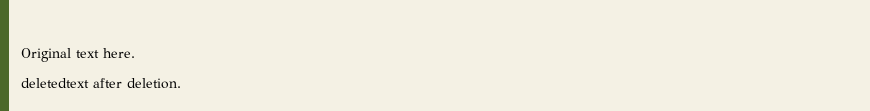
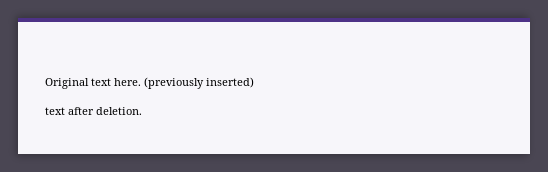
[21,78,89,88] // deletedtext -> [144,77,254,89] [45,107,65,115] (previously inserted) // text

